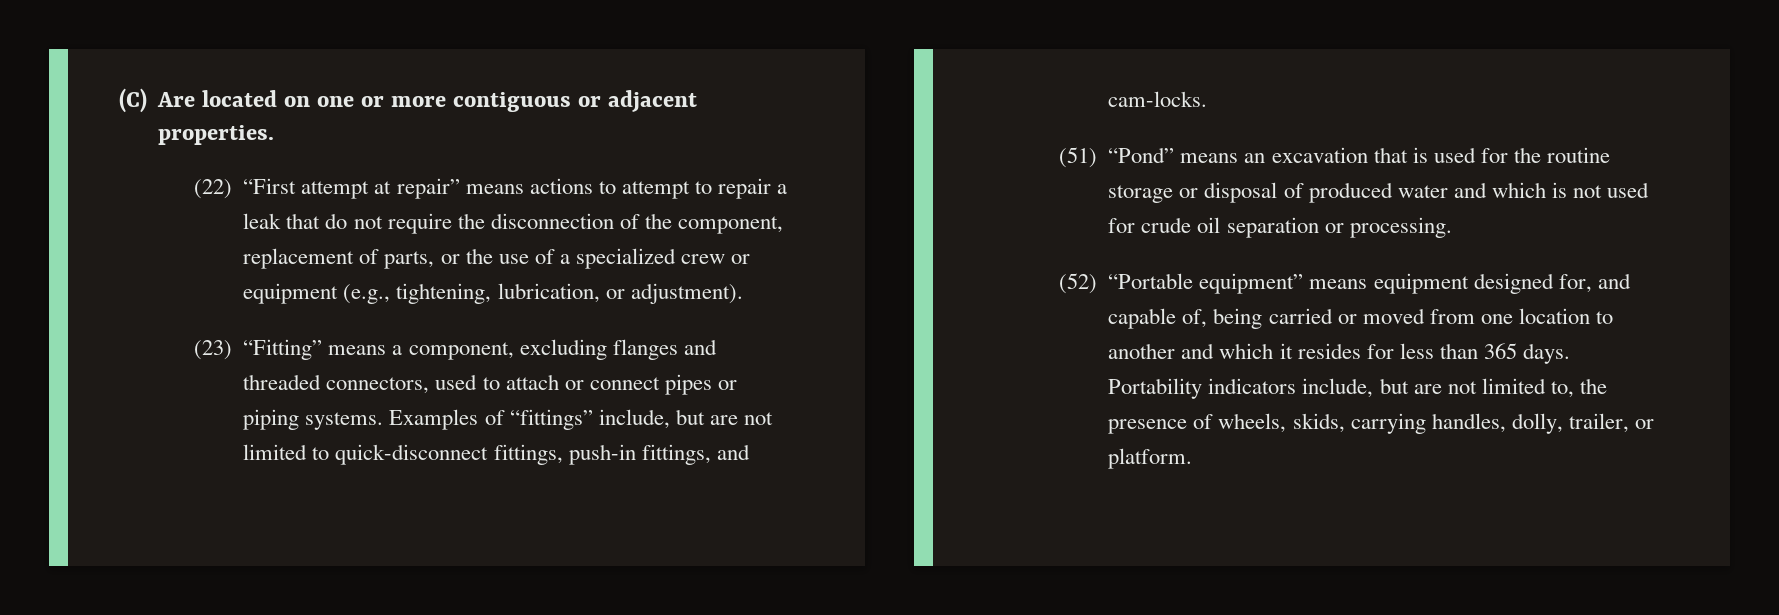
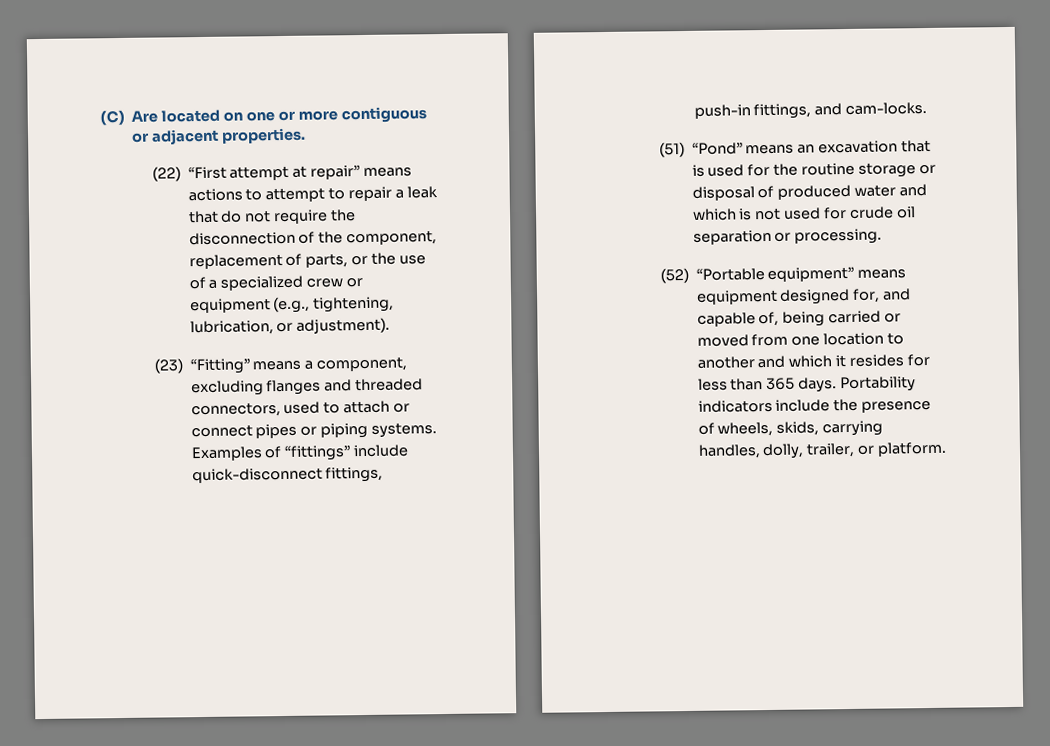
[598,409,773,429] [243,444,330,460] include, but are not limited to -> [353,444,410,458] include
[1302,378,1574,398] include, but are not limited to, -> [775,399,831,412] include

